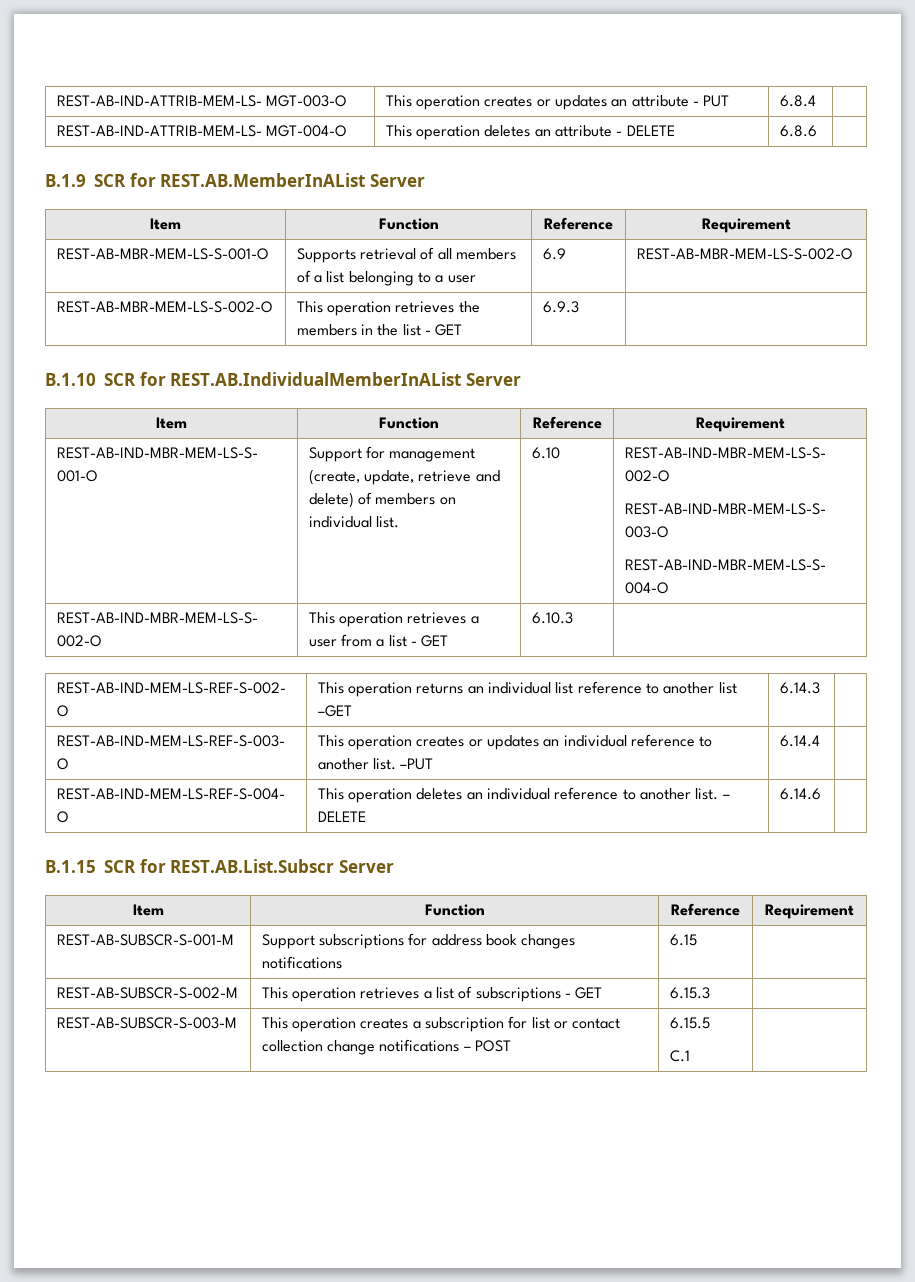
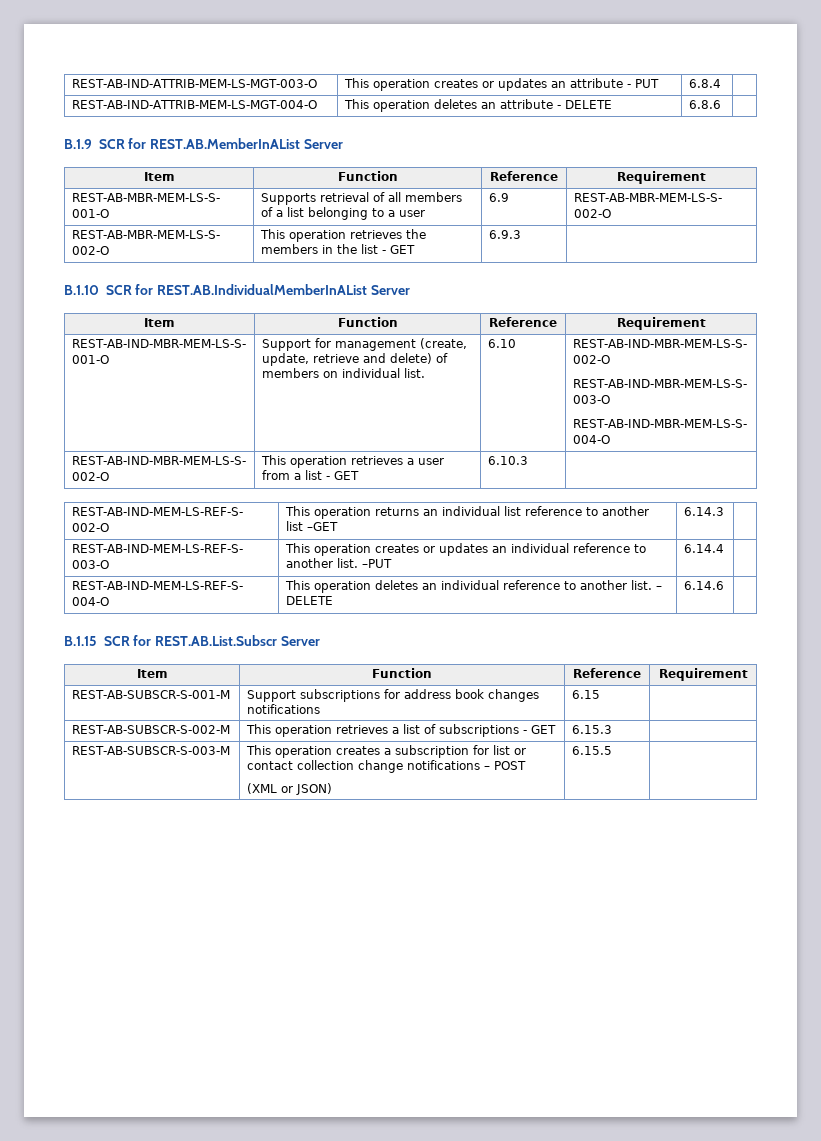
[56,95,348,107] REST-AB-IND-ATTRIB-MEM-LS- MGT-003-O -> [72,79,318,88] REST-AB-IND-ATTRIB-MEM-LS-MGT-003-O
[56,125,348,137] REST-AB-IND-ATTRIB-MEM-LS- MGT-004-O -> [72,100,318,109] REST-AB-IND-ATTRIB-MEM-LS-MGT-004-O
(512, 1046) none -> [247,783,333,795] // (XML or JSON)
[669,1050,690,1062] // C.1 -> (613, 750) none

